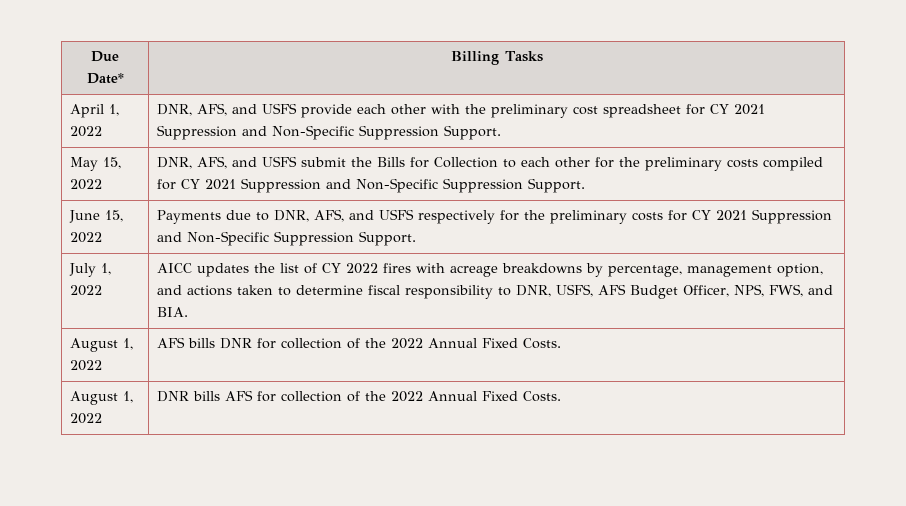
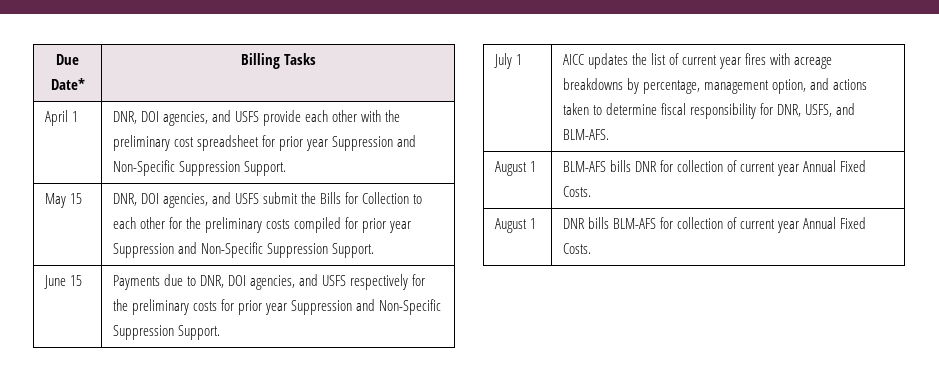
[108,104,119,116] [69,126,102,137] [156,103,227,116] 1, 2022 | DNR, AFS, -> [72,111,79,122] [113,111,209,126] 1 | DNR, DOI agencies,
[709,104,765,115] CY 2021 -> [279,136,328,151] prior year
[102,157,121,169] [69,179,102,190] [156,156,227,169] 15, 2022 | DNR, AFS, -> [70,193,83,204] [113,193,209,208] 15 | DNR, DOI agencies,
[180,179,236,190] CY 2021 -> [361,218,411,233] prior year
[104,210,123,222] [69,232,102,243] 15, 2022 -> [70,275,83,286] 15
[313,209,344,222] AFS, -> [228,275,295,290] DOI agencies,
[691,210,747,221] CY 2021 -> [238,300,287,315] prior year
[100,263,111,275] [69,285,102,296] 1, 2022 -> [516,54,523,65] 1
[321,263,378,274] CY 2022 -> [681,55,741,69] current year
[497,287,511,296] to -> [759,103,773,115] for
[597,284,833,299] [156,307,188,317] [69,338,133,352] [69,360,102,371] [156,337,185,348] AFS Budget Officer, NPS, FWS, and BIA. // August 1, 2022 | AFS -> [835,103,855,115] [563,129,610,140] [495,161,537,176] [563,161,607,172] and BLM-AFS. // August 1 | BLM-AFS
[364,338,423,349] the 2022 -> [739,162,799,176] current year
[122,391,133,403] [69,413,102,424] 1, 2022 -> [530,218,537,229] 1
[224,390,423,402] AFS for collection of the 2022 -> [613,217,799,233] BLM-AFS for collection of current year

